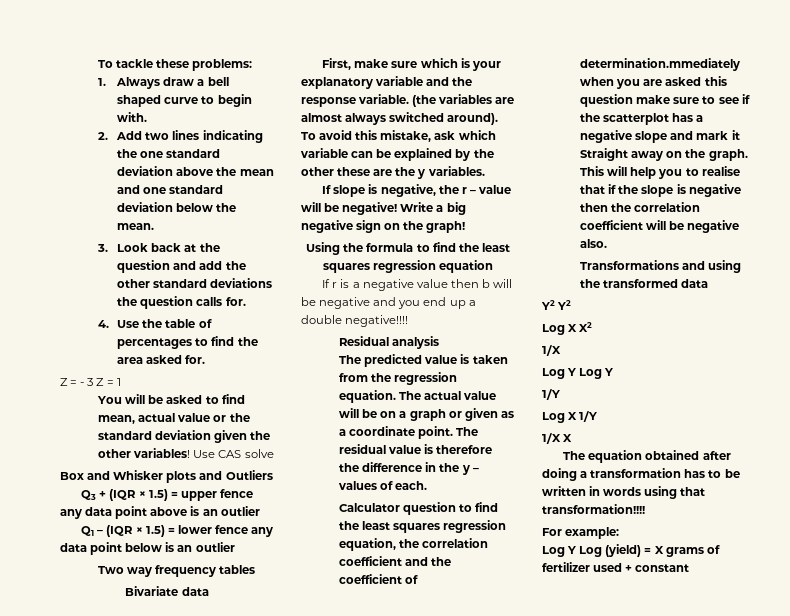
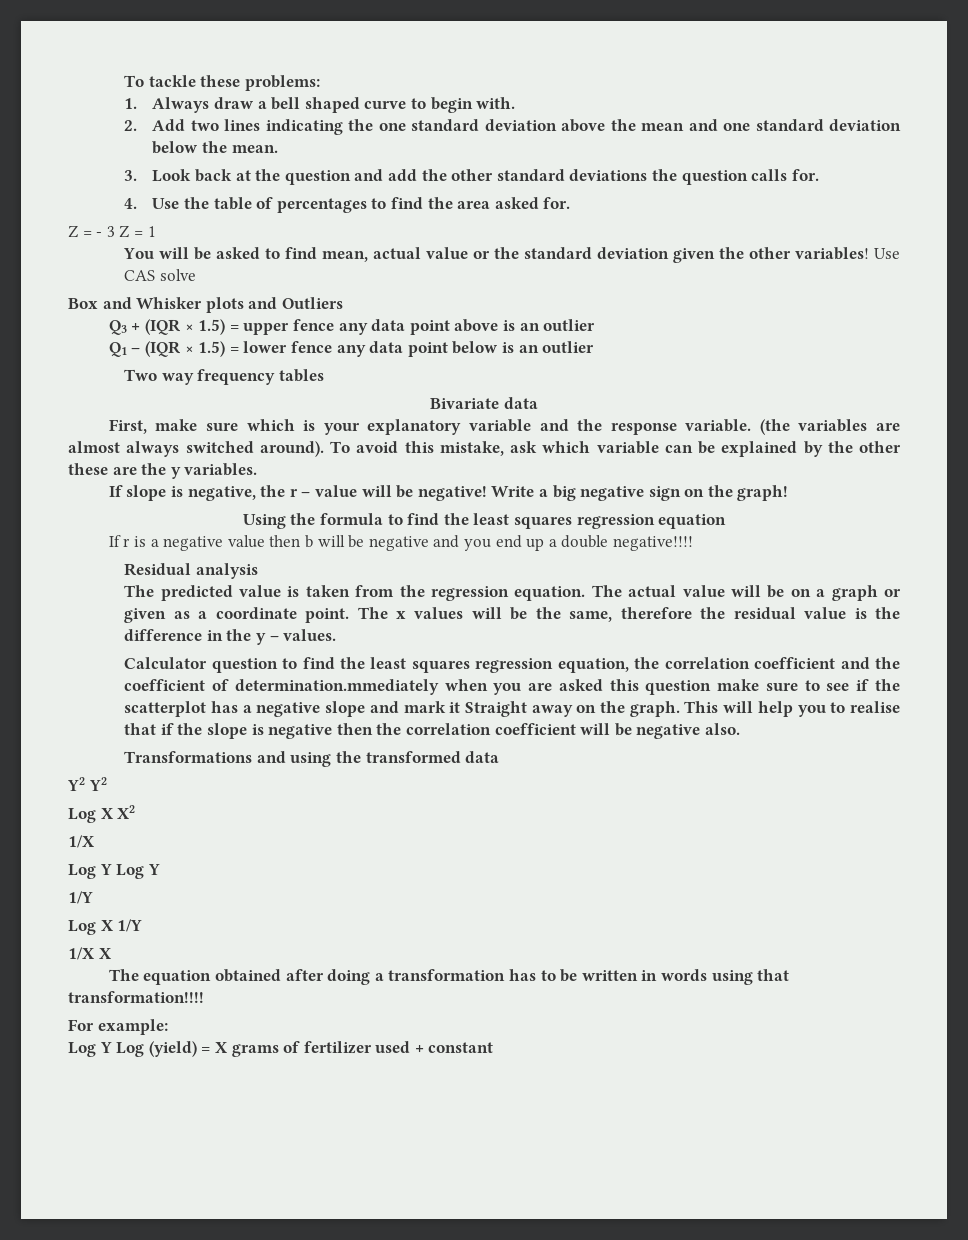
(479, 431) none -> [396,607,726,622] x values will be the same, therefore the
[436,445,493,454] therefore -> (867, 613) none
[338,481,428,490] values of each. -> [283,629,337,641] values.

